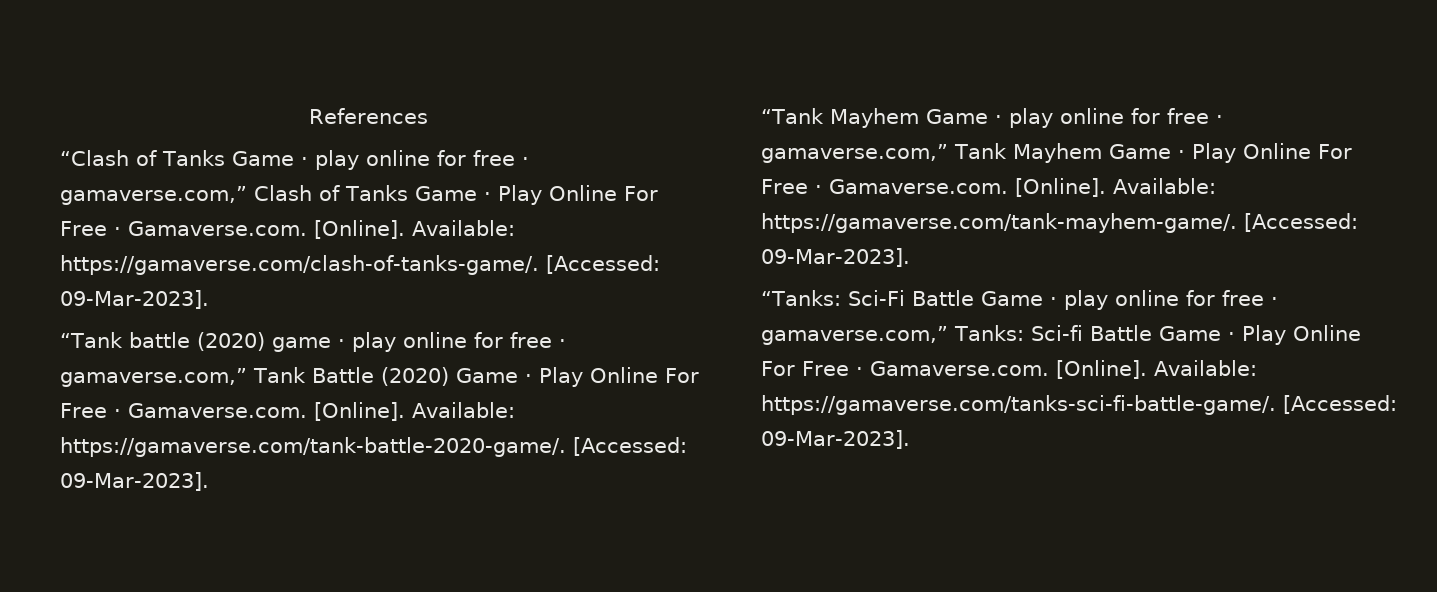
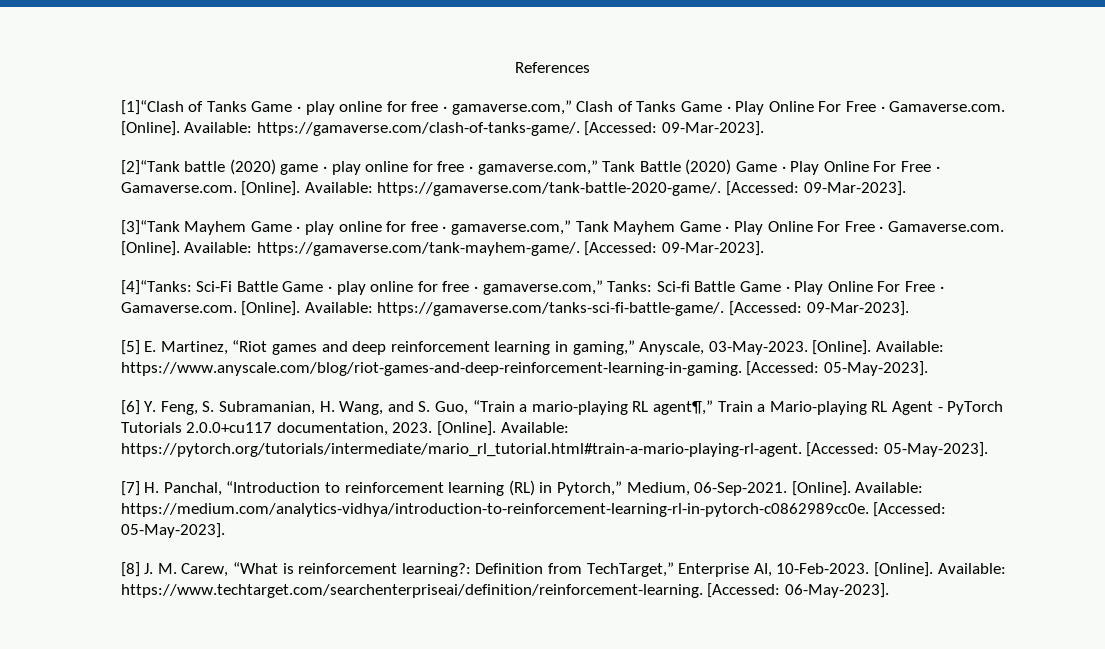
[60,150,130,166] “Clash -> [120,100,184,115] [1]“Clash
[60,332,124,348] “Tank -> [120,160,180,175] [2]“Tank
[761,108,825,124] “Tank -> [120,220,180,235] [3]“Tank
[761,290,842,306] “Tanks: -> [120,280,192,295] [4]“Tanks:
(911, 439) none -> [120,340,944,355] [120,361,928,376] [120,400,1004,415] [120,421,569,436] [120,442,988,457] [120,480,924,496] [120,502,947,517] [120,523,225,538] [120,562,1006,577] [120,583,889,598] // [5] E. Martinez, “Riot games and deep reinforcement learning in gaming,” Anyscale, 03-May-2023. [Online]. Available: https://www.anyscale.com/blog/riot-games-and-deep-reinforcement-learning-in-gaming. [Accessed: 05-May-2023]. // [6] Y. Feng, S. Subramanian, H. Wang, and S. Guo, “Train a mario-playing RL agent¶,” Train a Mario-playing RL Agent - PyTorch Tutorials 2.0.0+cu117 documentation, 2023. [Online]. Available: https://pytorch.org/tutorials/intermediate/mario_rl_tutorial.html#train-a-mario-playing-rl-agent. [Accessed: 05-May-2023]. // [7] H. Panchal, “Introduction to reinforcement learning (RL) in Pytorch,” Medium, 06-Sep-2021. [Online]. Available: https://medium.com/analytics-vidhya/introduction-to-reinforcement-learning-rl-in-pytorch-c0862989cc0e. [Accessed: 05-May-2023]. // [8] J. M. Carew, “What is reinforcement learning?: Definition from TechTarget,” Enterprise AI, 10-Feb-2023. [Online]. Available: https://www.techtarget.com/searchenterpriseai/definition/reinforcement-learning. [Accessed: 06-May-2023].

